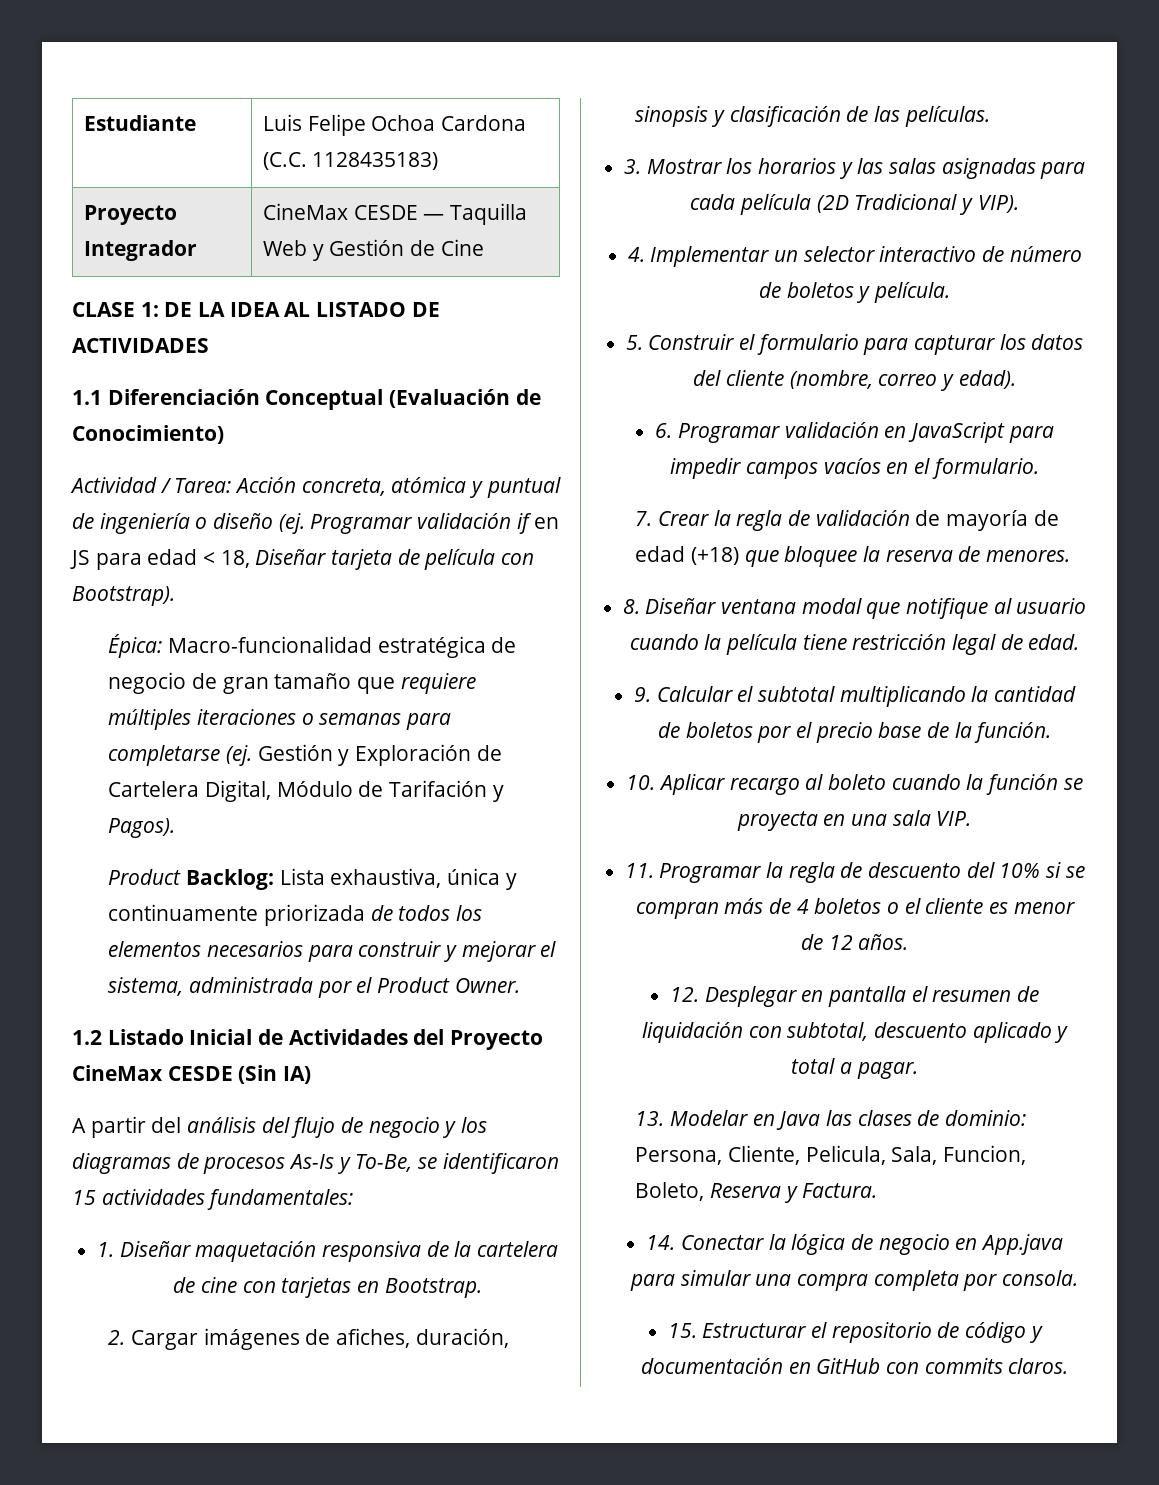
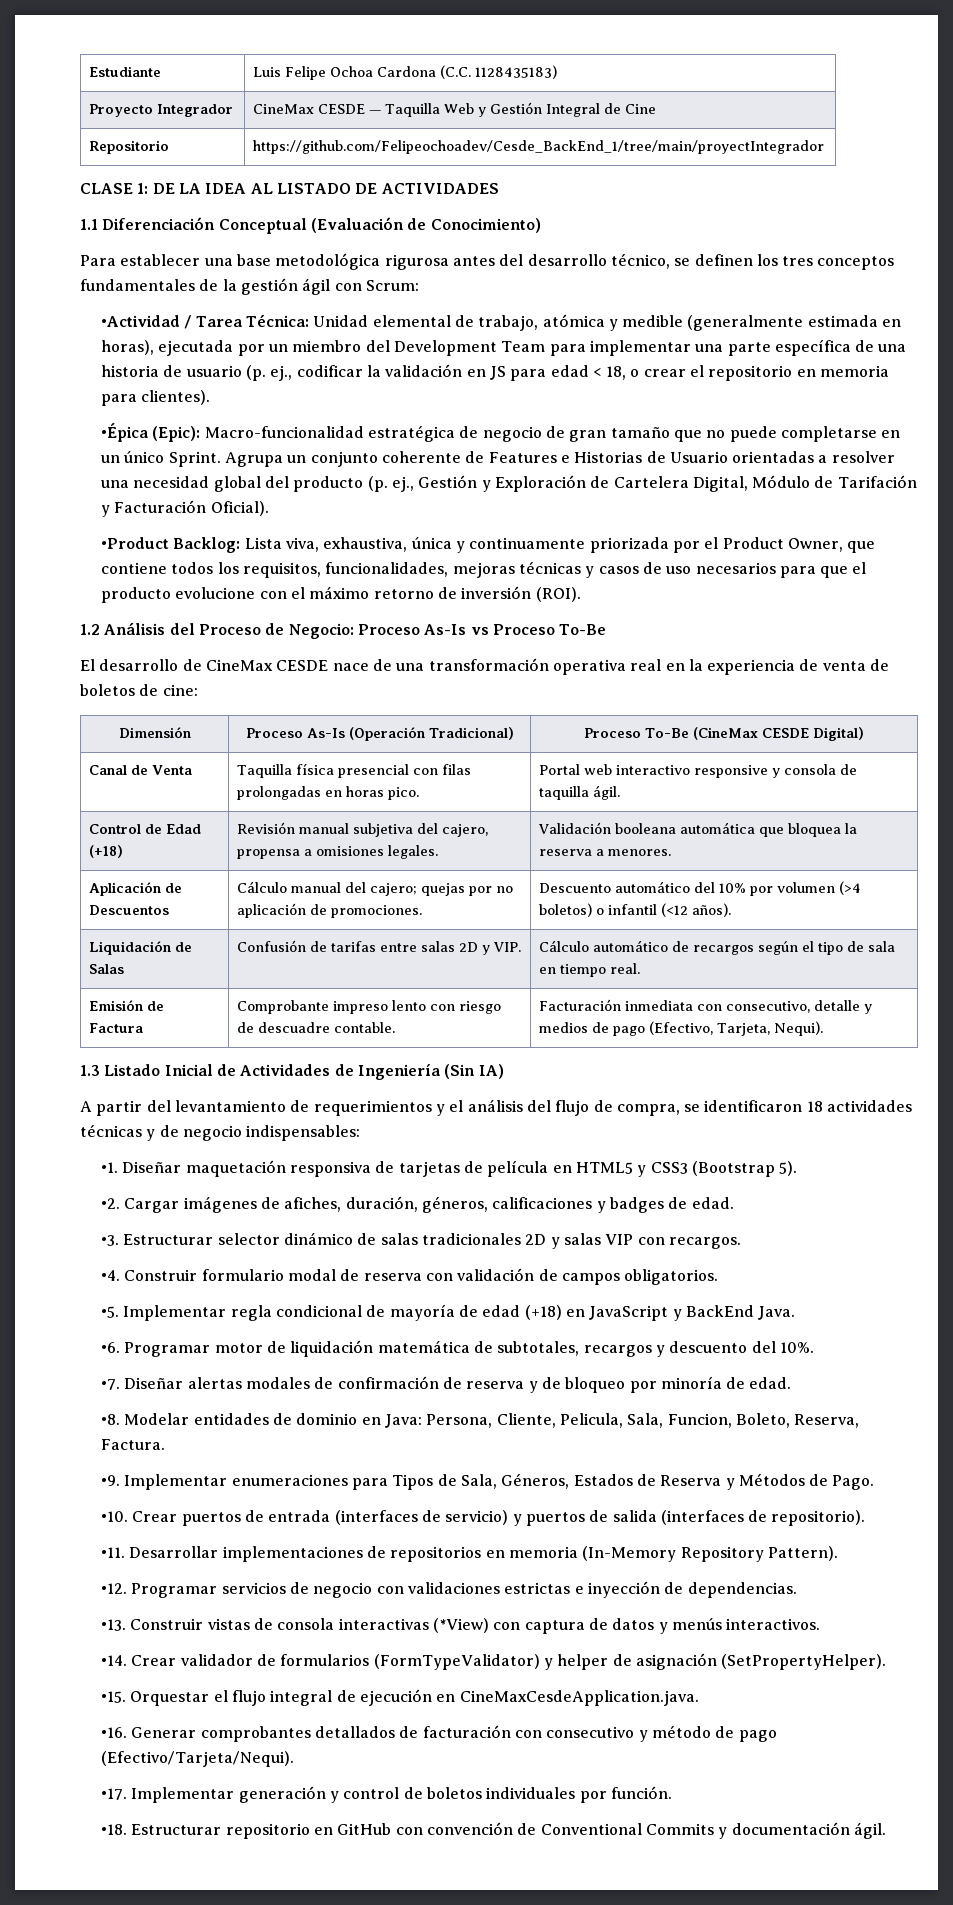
(405, 247) none -> [546,103,601,117] Integral
(484, 247) none -> [89,140,170,154] [253,140,825,154] // Repositorio | https://github.com/Felipeochoadev/Cesde_BackEnd_1/tree/main/proyectIntegrador
[70,477,561,498] [72,513,532,534] Actividad / Tarea: Acción concreta, atómica y puntual de ingeniería o diseño (ej. Programar validación if -> [80,253,895,270] [80,278,419,295] [100,314,902,331] [100,339,907,356] [100,364,463,381] Para establecer una base metodológica rigurosa antes del desarrollo técnico, se definen los tres conceptos fundamentales de la gestión ágil con Scrum: // •Actividad / Tarea Técnica: Unidad elemental de trabajo, atómica y medible (generalmente estimada en horas), ejecutada por un miembro del Development Team para implementar una parte específica de una historia de usuario (p. ej., codificar la validación
[255,549,535,570] [72,586,175,606] [108,634,163,658] Diseñar tarjeta de película con Bootstrap). // Épica: -> [630,365,890,381] [100,390,211,406] [100,423,201,442] o crear el repositorio en memoria para clientes). // •Épica (Epic):
[400,673,476,694] [108,709,451,730] [108,745,252,766] requiere múltiples iteraciones o semanas para completarse (ej. -> [706,426,901,442] [100,451,895,467] [100,476,414,492] no puede completarse en un único Sprint. Agrupa un conjunto coherente de Features e Historias de Usuario orientadas a resolver una necesidad global del producto (p. ej.,
[108,818,176,838] [108,869,182,885] Pagos). // Product -> [114,500,269,516] [100,537,169,549] Facturación Oficial). // •Product
(325, 876) none -> [285,537,319,552] viva,
[370,905,482,921] [108,941,557,962] [108,977,520,998] [72,1029,544,1050] [72,1065,233,1081] de todos los elementos necesarios para construir y mejorar el sistema, administrada por el Product Owner. // 1.2 Listado Inicial de Actividades del Proyecto CineMax CESDE -> [672,537,876,553] [100,561,867,578] [100,586,581,603] [80,622,607,639] [80,658,890,675] [80,684,198,696] [118,727,191,738] [245,727,514,741] [584,727,864,741] [89,765,193,775] [237,763,472,778] [237,786,420,800] [539,764,858,778] [539,785,621,800] [89,824,202,834] [89,845,124,858] [237,822,489,837] [237,845,439,859] [538,822,858,837] [539,849,672,856] [89,882,183,896] [89,905,170,915] [237,881,514,896] [237,903,423,918] [539,881,862,896] [539,903,732,917] [89,941,193,955] [89,964,125,974] [237,940,522,955] [539,940,896,955] [539,963,641,977] [89,1000,165,1011] [89,1023,144,1033] [237,1000,502,1014] [237,1022,396,1033] [539,999,873,1014] [539,1021,824,1036] [80,1064,441,1080] por el Product Owner, que contiene todos los requisitos, funcionalidades, mejoras técnicas y casos de uso necesarios para que el producto evolucione con el máximo retorno de inversión (ROI). // 1.2 Análisis del Proceso de Negocio: Proceso As-Is vs Proceso To-Be // El desarrollo de CineMax CESDE nace de una transformación operativa real en la experiencia de venta de boletos de cine: // Dimensión | Proceso As-Is (Operación Tradicional) | Proceso To-Be (CineMax CESDE Digital) // Canal de Venta | Taquilla física presencial con filas prolongadas en horas pico. | Portal web interactivo responsive y consola de taquilla ágil. // Control de Edad (+18) | Revisión manual subjetiva del cajero, propensa a omisiones legales. | Validación booleana automática que bloquea la reserva a menores. // Aplicación de Descuentos | Cálculo manual del cajero; quejas por no aplicación de promociones. | Descuento automático del 10% por volumen (>4 boletos) o infantil (<12 años). // Liquidación de Salas | Confusión de tarifas entre salas 2D y VIP. | Cálculo automático de recargos según el tipo de sala en tiempo real. // Emisión de Factura | Comprobante impreso lento con riesgo de descuadre contable. | Facturación inmediata con consecutivo, detalle y medios de pago (Efectivo, Tarjeta, Nequi). // 1.3 Listado Inicial de Actividades de Ingeniería
[187,1117,488,1138] [72,1153,559,1174] [72,1189,354,1210] [97,1241,559,1262] [173,1277,482,1298] [108,1330,126,1345] análisis del flujo de negocio y los diagramas de procesos As-Is y To-Be, se identificaron 15 actividades fundamentales: // 1. Diseñar maquetación responsiva de la cartelera de cine con tarjetas en Bootstrap. // 2. -> [174,1099,913,1116] [80,1124,361,1141] [100,1160,798,1177] [100,1198,120,1209] levantamiento de requerimientos y el análisis del flujo de compra, se identificaron 18 actividades técnicas y de negocio indispensables: // •1. Diseñar maquetación responsiva de tarjetas de película en HTML5 y CSS3 (Bootstrap 5). // •2.
[635,106,990,127] [623,158,1086,179] [690,194,1019,215] [627,246,1082,267] [759,282,951,303] [625,334,1084,355] [693,370,1016,391] [655,422,1054,443] [670,458,1039,479] [635,510,910,531] sinopsis y clasificación de las películas. // 3. Mostrar los horarios y las salas asignadas para cada película (2D Tradicional y VIP). // 4. Implementar un selector interactivo de número de boletos y película. // 5. Construir el formulario para capturar los datos del cliente (nombre, correo y edad). // 6. Programar validación en JavaScript para impedir campos vacíos en el formulario. // 7. Crear la regla de validación -> [421,1196,734,1213] [100,1232,741,1249] [100,1268,719,1285] [100,1305,362,1321] géneros, calificaciones y badges de edad. // •3. Estructurar selector dinámico de salas tradicionales 2D y salas VIP con recargos. // •4. Construir formulario modal de reserva con validación de campos obligatorios. // •5. Implementar regla condicional
[744,546,1070,567] [622,598,1087,619] [629,634,1080,655] [634,686,1077,707] [657,722,1052,743] [626,774,1083,795] [736,810,972,831] [624,862,1085,883] [635,898,1075,919] [800,934,909,950] [670,986,1040,1007] [641,1022,1069,1043] [791,1058,918,1079] [635,1110,1026,1130] que bloquee la reserva de menores. // 8. Diseñar ventana modal que notifique al usuario cuando la película tiene restricción legal de edad. // 9. Calcular el subtotal multiplicando la cantidad de boletos por el precio base de la función. // 10. Aplicar recargo al boleto cuando la función se proyecta en una sala VIP. // 11. Programar la regla de descuento del 10% si se compran más de 4 boletos o el cliente es menor de 12 años. // 12. Desplegar en pantalla el resumen de liquidación con subtotal, descuento aplicado y total a pagar. // 13. Modelar en Java las clases de dominio: -> [565,1305,796,1321] [100,1340,814,1357] [100,1376,792,1393] [100,1413,422,1428] en JavaScript y BackEnd Java. // •6. Programar motor de liquidación matemática de subtotales, recargos y descuento del 10%. // •7. Diseñar alertas modales de confirmación de reserva y de bloqueo por minoría de edad. // •8. Modelar entidades de dominio en Java:
[709,1183,878,1203] [646,1234,1063,1255] [630,1270,1079,1291] [667,1322,1043,1343] [640,1358,1069,1374] Reserva y Factura. // 14. Conectar la lógica de negocio en App.java para simular una compra completa por consola. // 15. Estructurar el repositorio de código y documentación en GitHub con commits claros. -> [794,1414,860,1428] [100,1439,165,1450] [100,1473,875,1490] [100,1510,866,1526] [100,1546,838,1562] [100,1581,797,1598] [100,1618,821,1634] [100,1653,887,1670] [100,1689,699,1706] [100,1725,777,1742] [100,1751,294,1767] [100,1786,672,1803] [100,1822,886,1839] Reserva, Factura. // •9. Implementar enumeraciones para Tipos de Sala, Géneros, Estados de Reserva y Métodos de Pago. // •10. Crear puertos de entrada (interfaces de servicio) y puertos de salida (interfaces de repositorio). // •11. Desarrollar implementaciones de repositorios en memoria (In-Memory Repository Pattern). // •12. Programar servicios de negocio con validaciones estrictas e inyección de dependencias. // •13. Construir vistas de consola interactivas (*View) con captura de datos y menús interactivos. // •14. Crear validador de formularios (FormTypeValidator) y helper de asignación (SetPropertyHelper). // •15. Orquestar el flujo integral de ejecución en CineMaxCesdeApplication.java. // •16. Generar comprobantes detallados de facturación con consecutivo y método de pago (Efectivo/Tarjeta/Nequi). // •17. Implementar generación y control de boletos individuales por función. // •18. Estructurar repositorio en GitHub con convención de Conventional Commits y documentación ágil.

